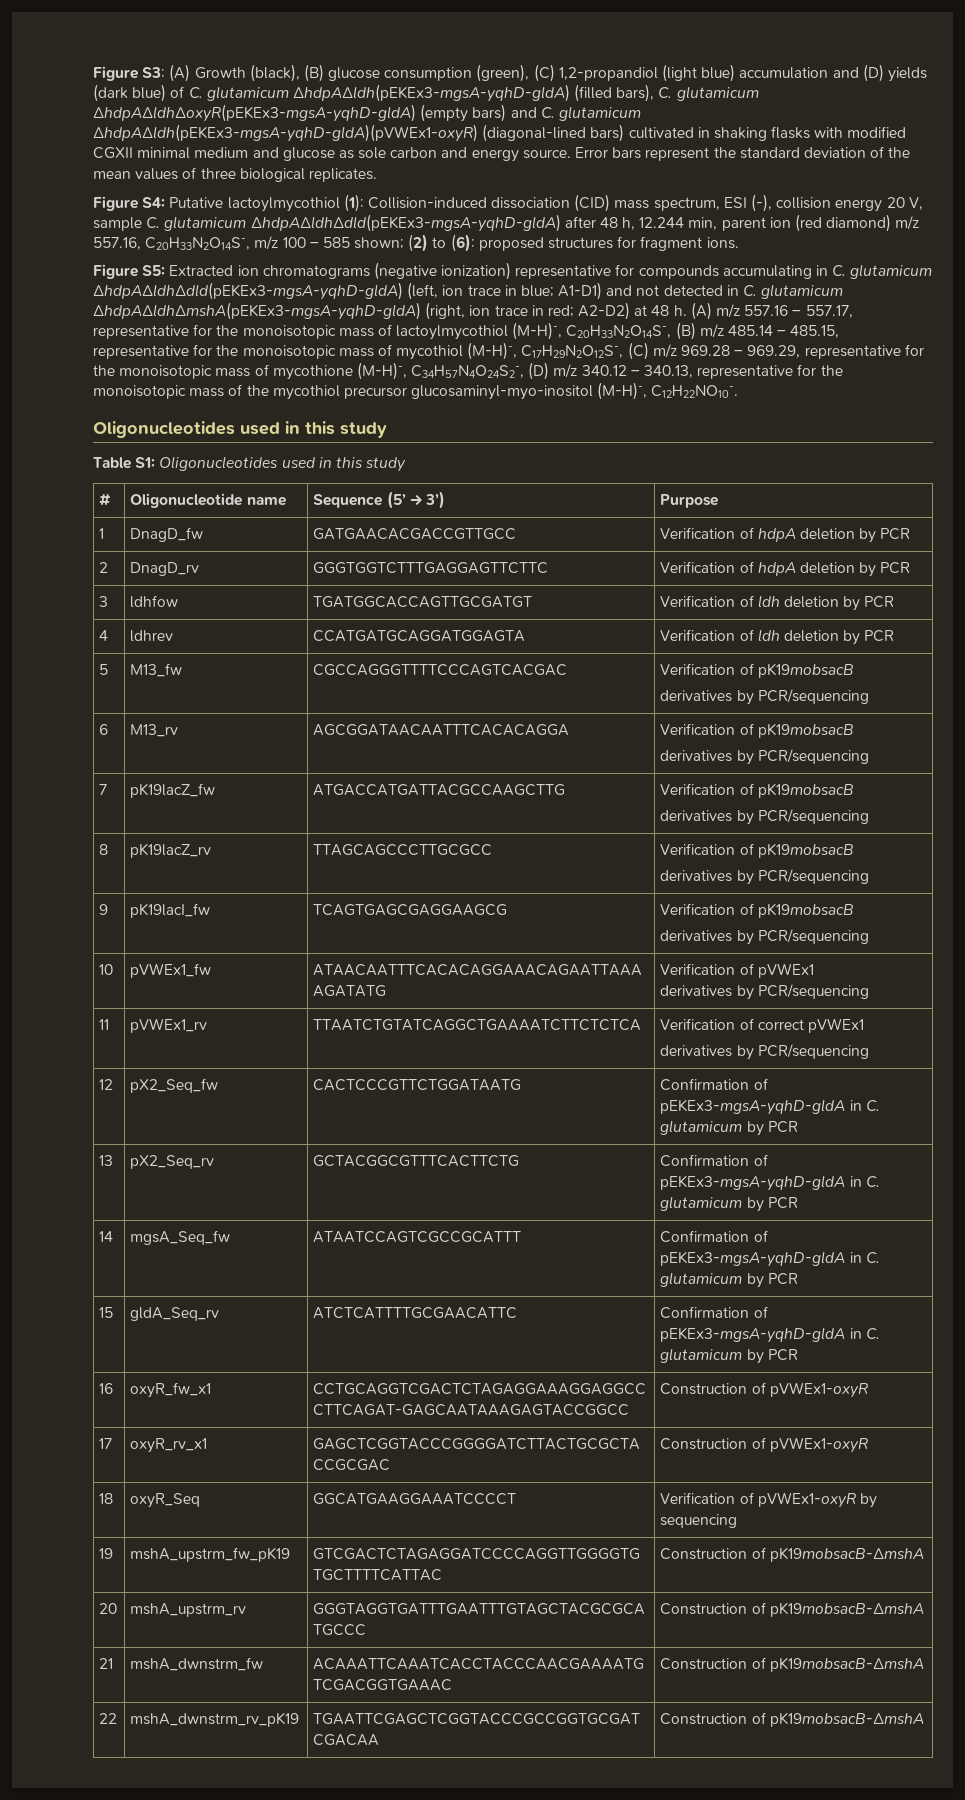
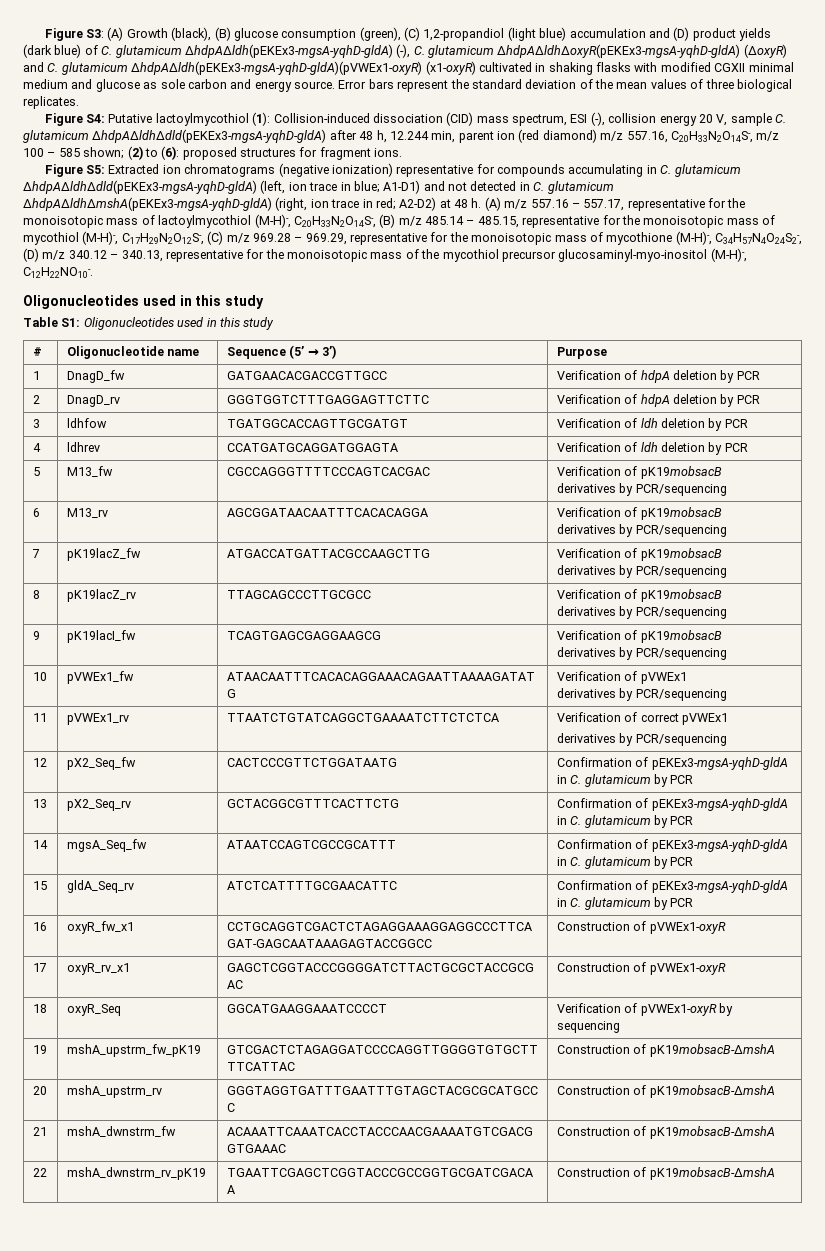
(884, 73) none -> [692,28,736,41] product
[574,84,655,102] (filled bars), -> [396,44,411,58] (-),
[420,104,507,122] (empty bars) -> [743,44,787,58] (ΔoxyR)
[482,124,625,142] (diagonal-lined bars) -> [425,61,476,75] (x1-oxyR)

